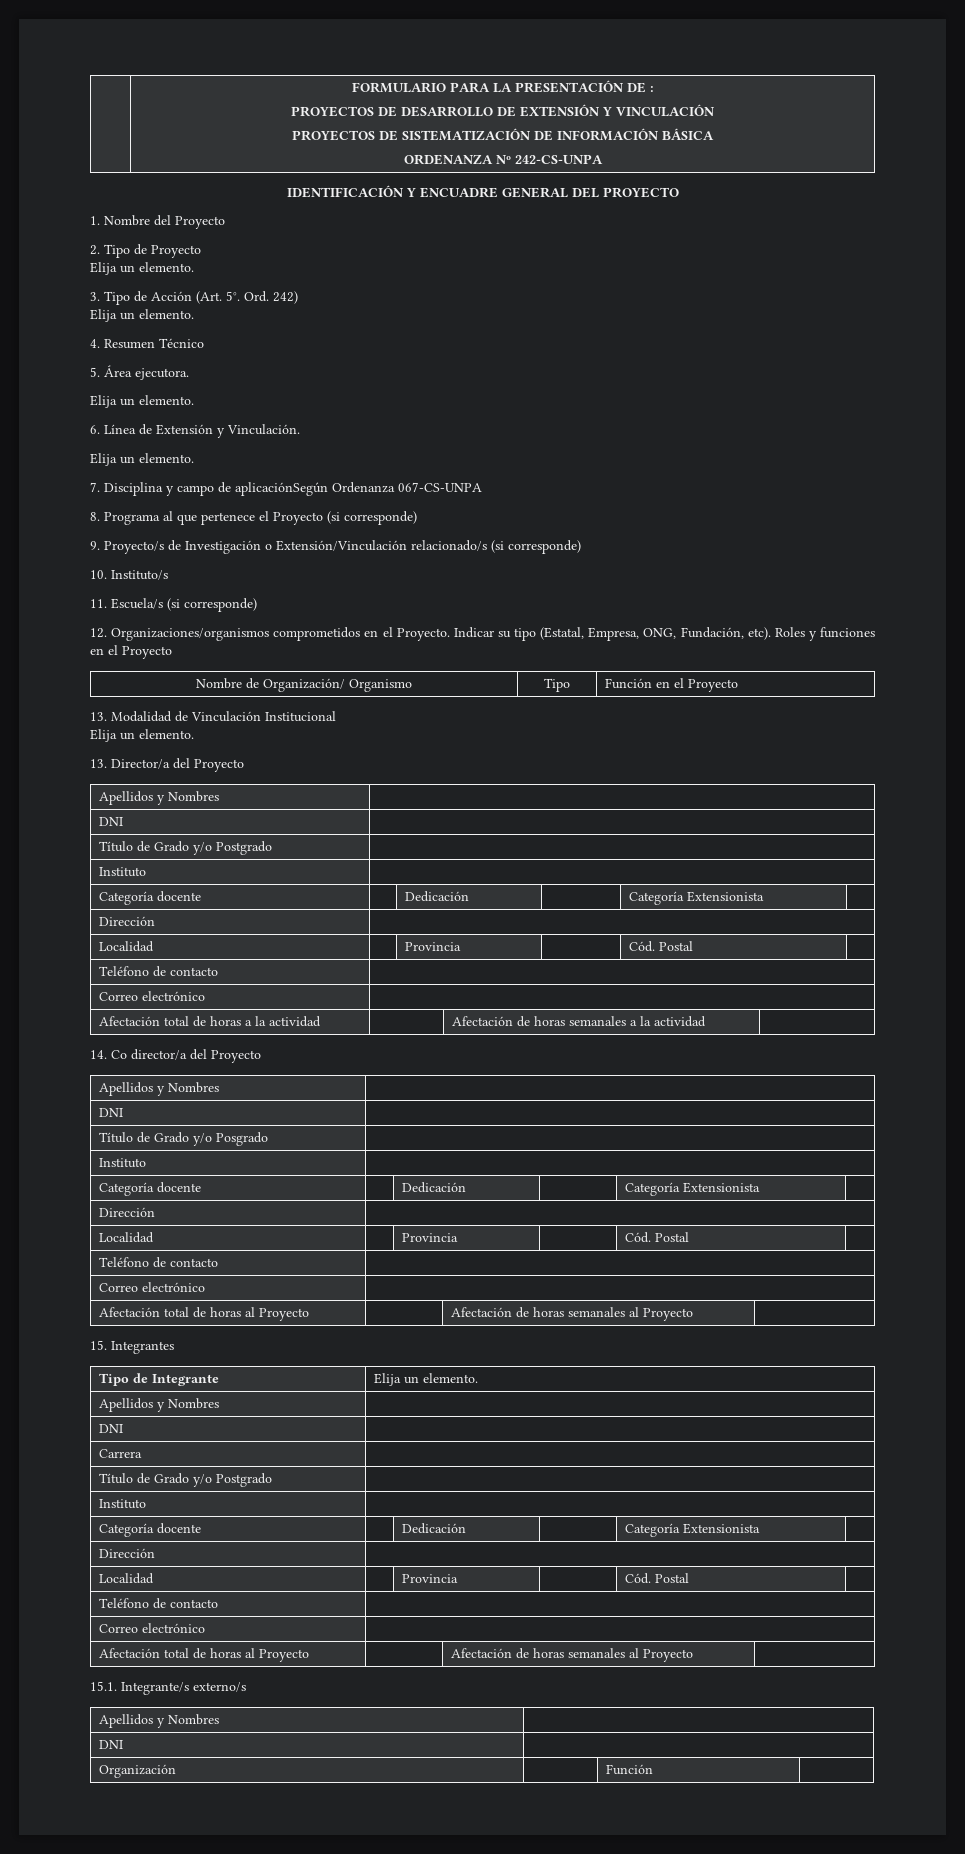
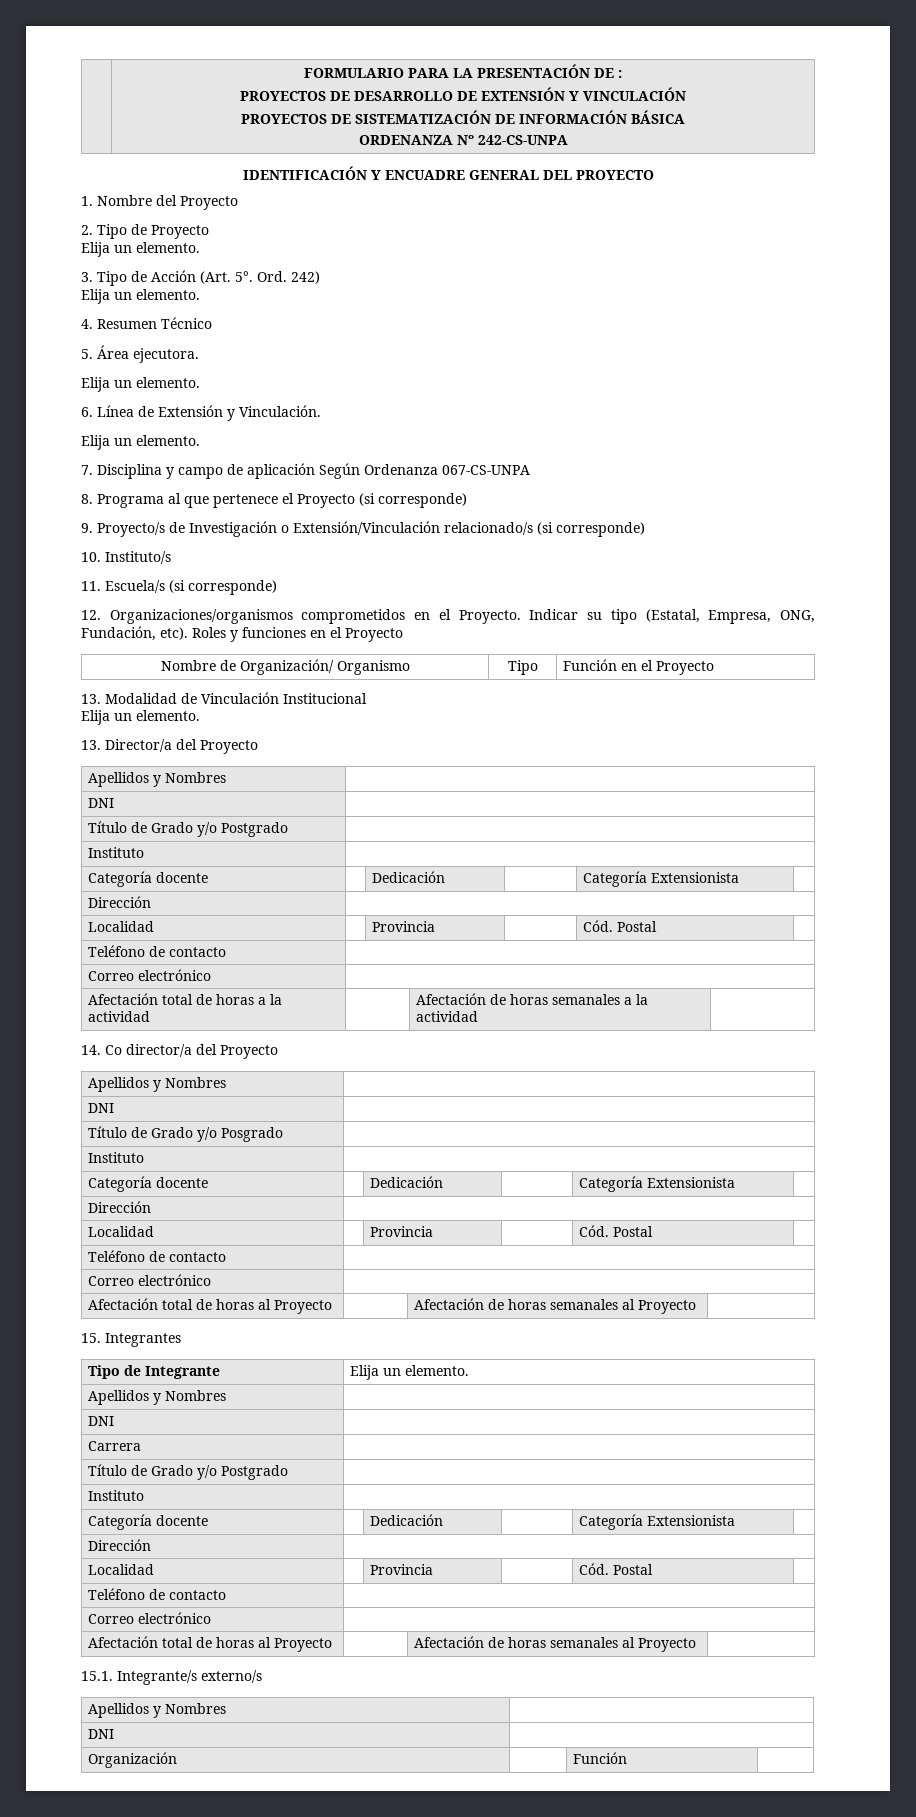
[235,482,328,496] aplicaciónSegún -> [247,463,360,479] aplicación Según

